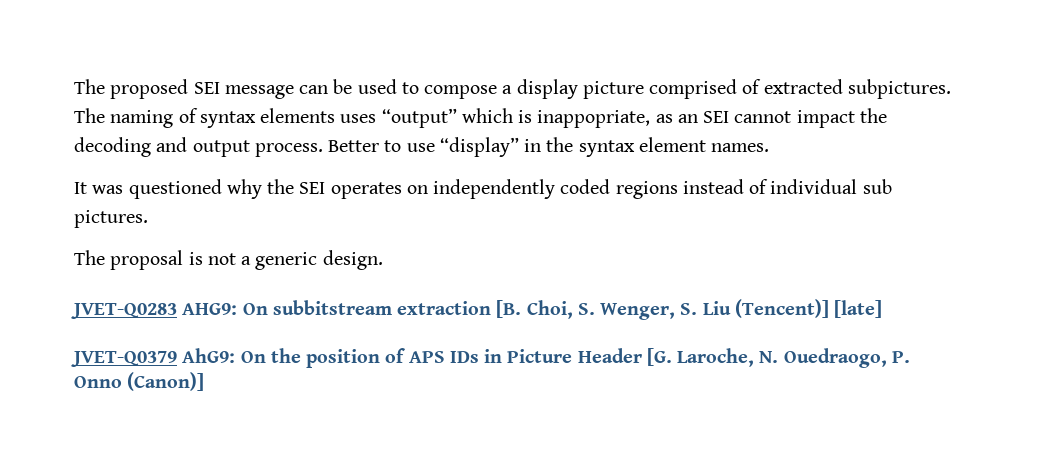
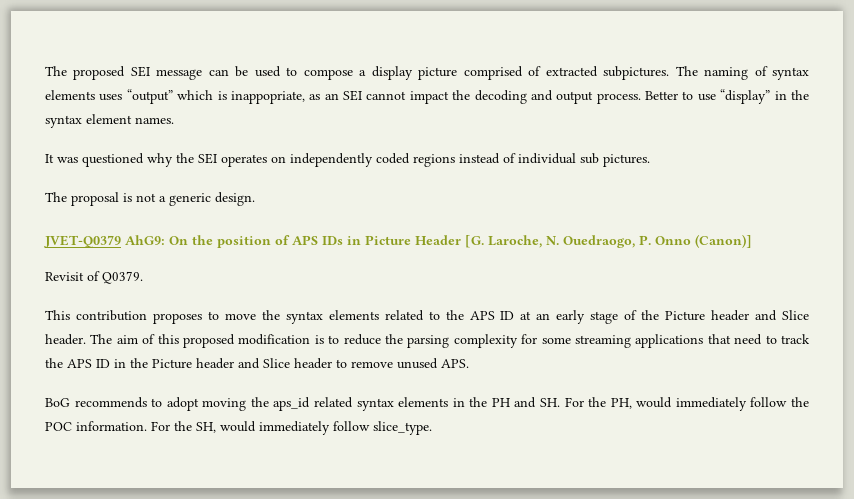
[71,299,883,320] // JVET-Q0283 AHG9: On subbitstream extraction [B. Choi, S. Wenger, S. Liu (Tencent)] [late] -> (255, 199) none
(205, 381) none -> [45,271,143,284] [45,310,810,324] [45,334,810,348] [45,358,469,369] [45,397,809,411] [45,421,432,435] // Revisit of Q0379. // This contribution proposes to move the syntax elements related to the APS ID at an early stage of the Picture header and Slice header. The aim of this proposed modification is to reduce the parsing complexity for some streaming applications that need to track the APS ID in the Picture header and Slice header to remove unused APS. // BoG recommends to adopt moving the aps_id related syntax elements in the PH and SH. For the PH, would immediately follow the POC information. For the SH, would immediately follow slice_type.

